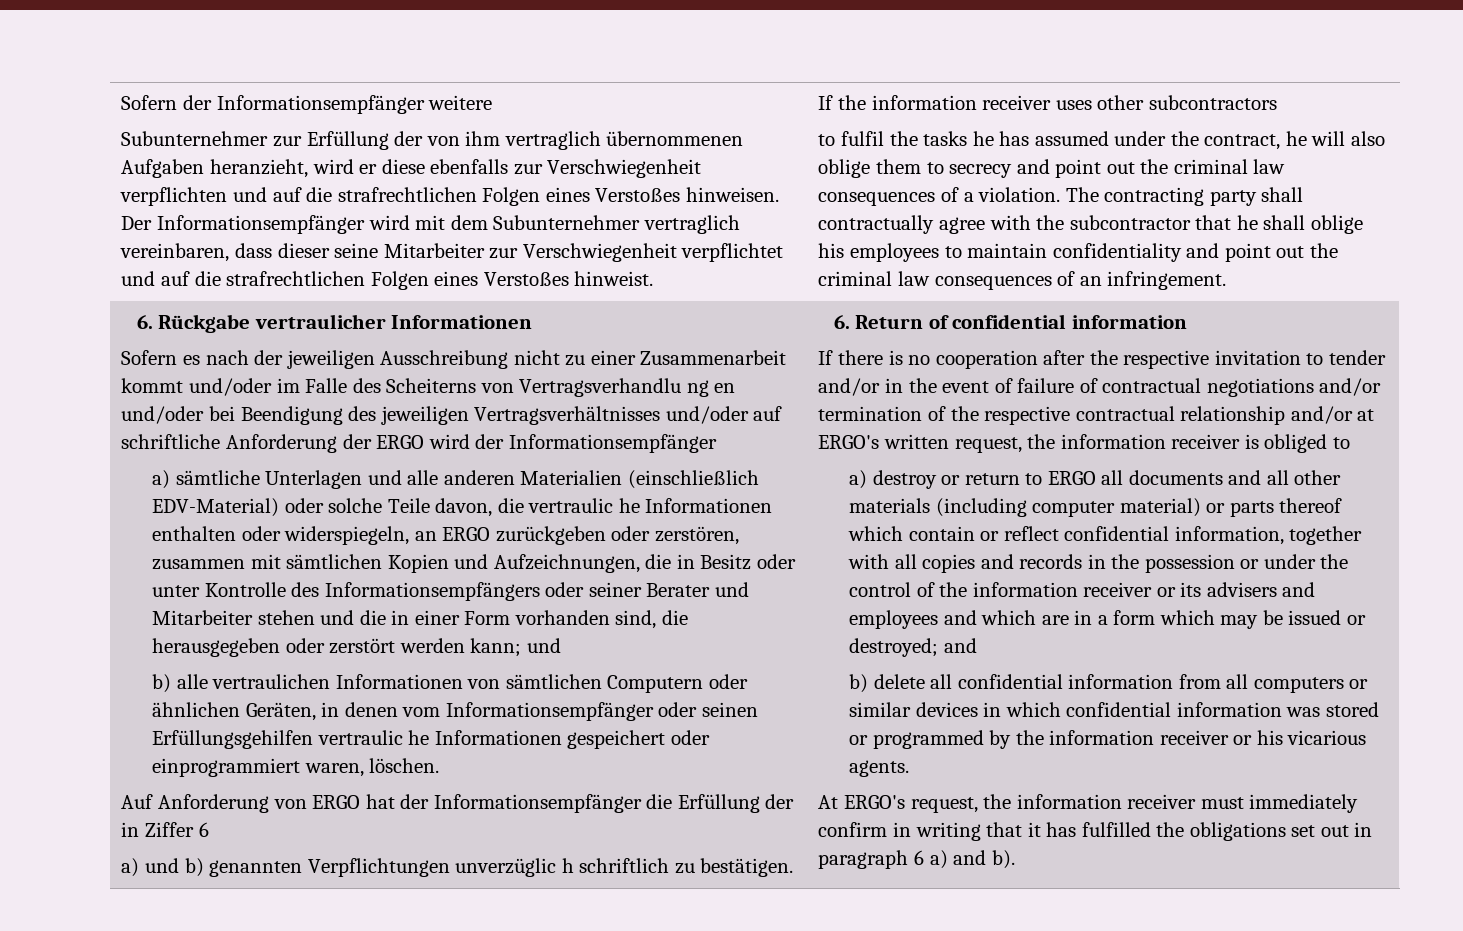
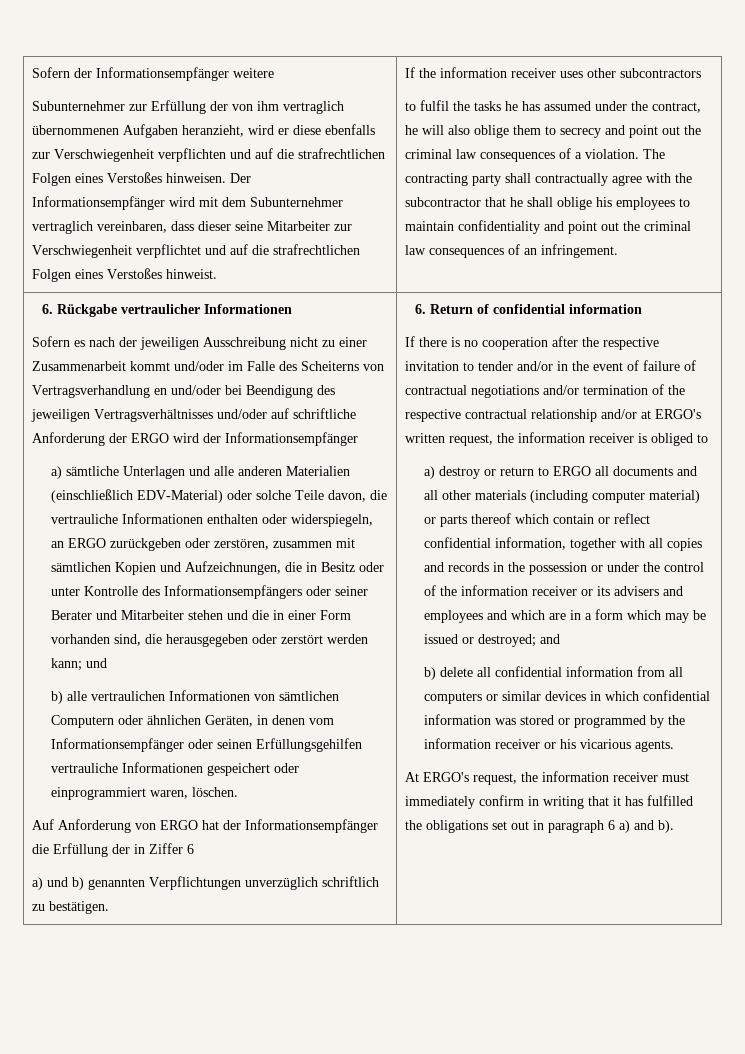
[519,378,709,397] Vertragsverhandlu ng -> [32,385,151,398] Vertragsverhandlung
[528,498,640,513] vertraulic he -> [50,514,118,524] vertrauliche
[317,730,430,745] vertraulic he -> [50,763,118,773] vertrauliche
[455,858,574,877] unverzüglic h -> [245,877,319,890] unverzüglich

